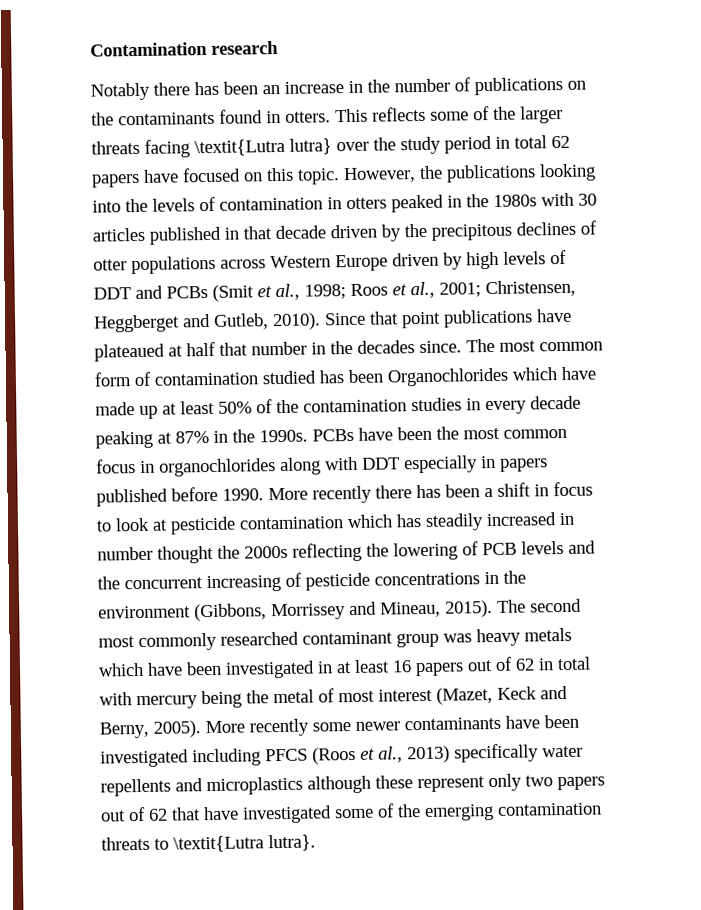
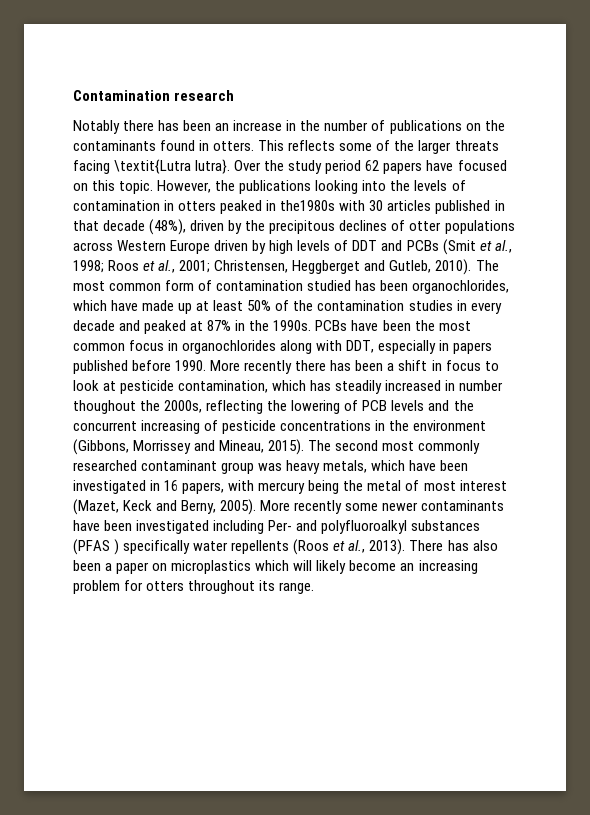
[289,138,369,155] lutra} over -> [195,159,262,174] lutra}. Over
[495,135,547,149] in total -> (362, 167) none
[466,194,537,208] the 1980s -> [280,200,336,211] the1980s
(326, 232) none -> [149,219,187,235] (48%),
[324,308,572,329] [94,340,462,362] Since that point publications have plateaued at half that number in the decades since. -> (472, 267) none
[387,367,509,387] Organochlorides -> [412,280,510,294] organochlorides,
[95,430,153,449] peaking -> [119,320,187,334] and peaked
[362,457,400,470] DDT -> [346,340,375,353] DDT,
[239,516,344,530] contamination -> [178,380,269,393] contamination,
[157,545,288,564] thought the 2000s -> [73,400,203,414] thoughout the 2000s,
[524,627,572,642] metals -> [323,460,368,473] metals,
[336,656,591,677] at least 16 papers out of 62 in total -> [164,480,225,494] 16 papers,
[265,743,583,765] [100,773,605,797] [101,802,602,824] [101,834,316,853] PFCS (Roos et al., 2013) specifically water repellents and microplastics although these represent only two papers out of 62 that have investigated some of the emerging contamination threats to \textit{Lutra lutra}. -> [268,520,481,534] [73,539,498,555] [73,560,478,574] [73,580,315,594] Per- and polyfluoroalkyl substances (PFAS ) specifically water repellents (Roos et al., 2013). There has also been a paper on microplastics which will likely become an increasing problem for otters throughout its range.

